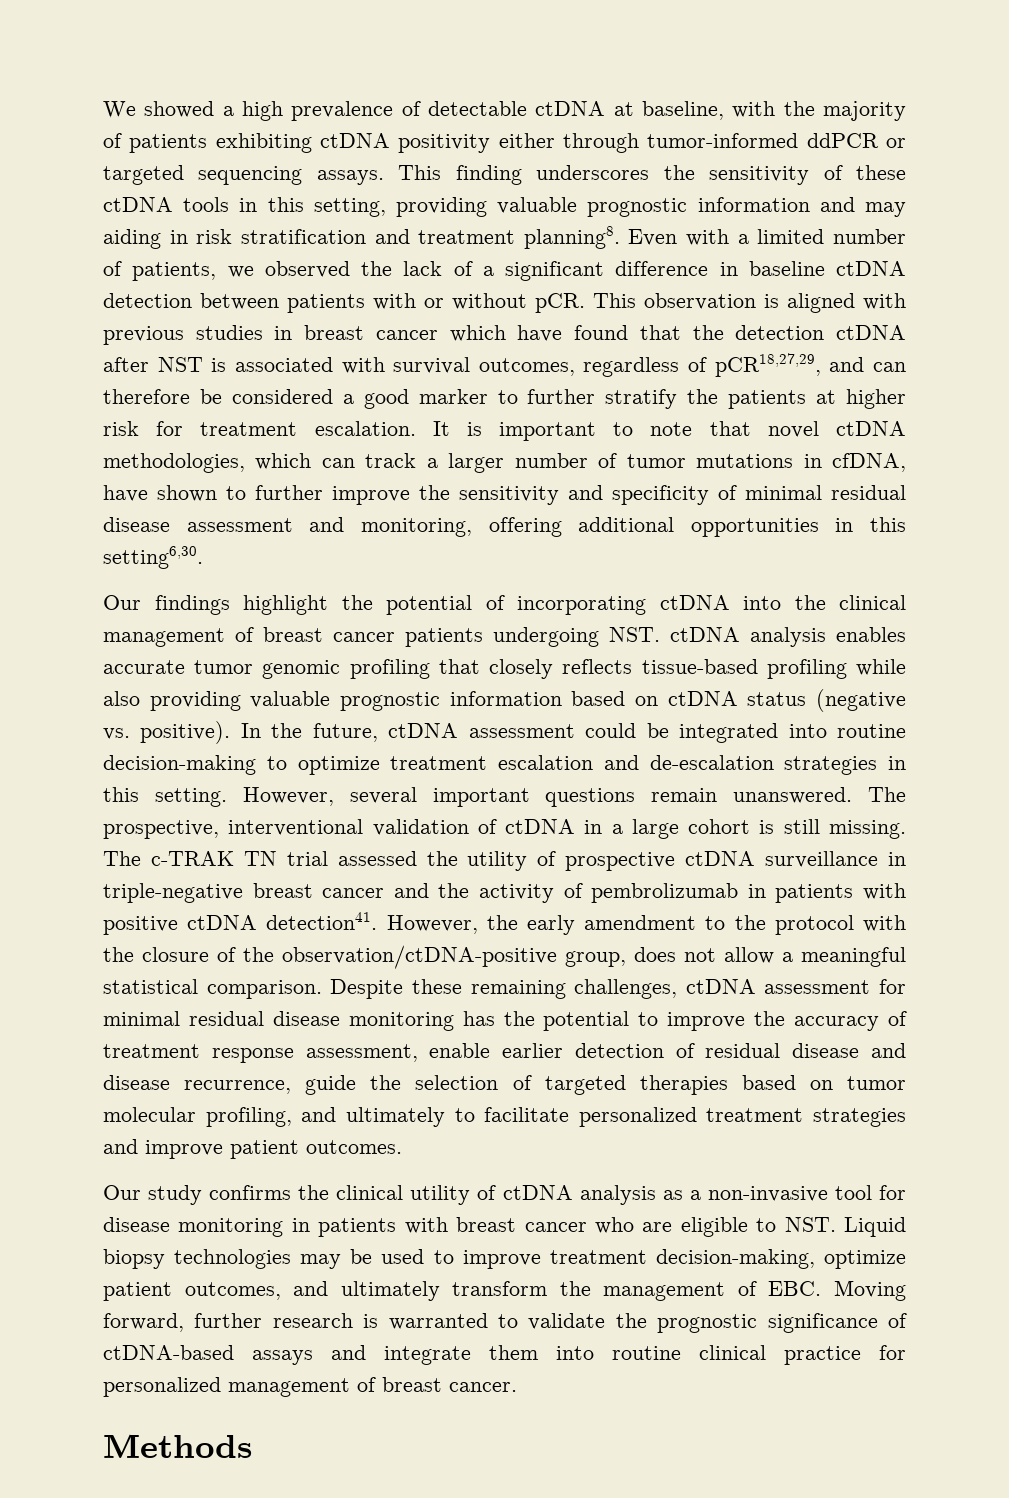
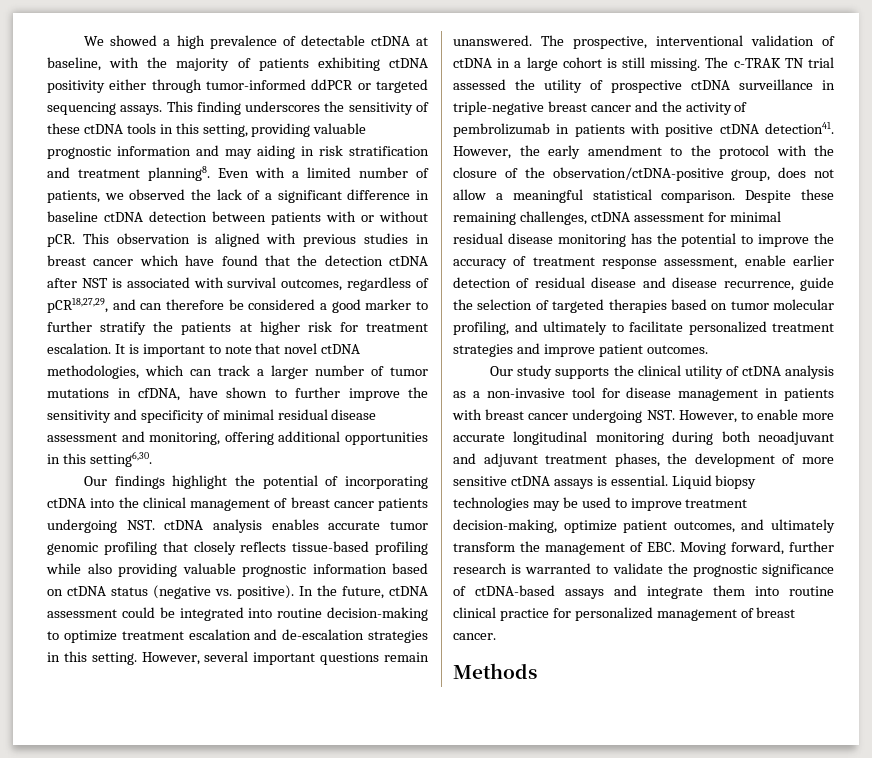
[209,1185,292,1200] confirms -> [555,367,610,379] supports
[178,1218,284,1237] monitoring -> [678,389,759,401] management
[594,1217,836,1237] who are eligible to NST. -> [572,409,834,423] [453,431,834,445] [453,453,834,467] [453,475,668,489] undergoing NST. However, to enable more accurate longitudinal monitoring during both neoadjuvant and adjuvant treatment phases, the development of more sensitive ctDNA assays is essential.

